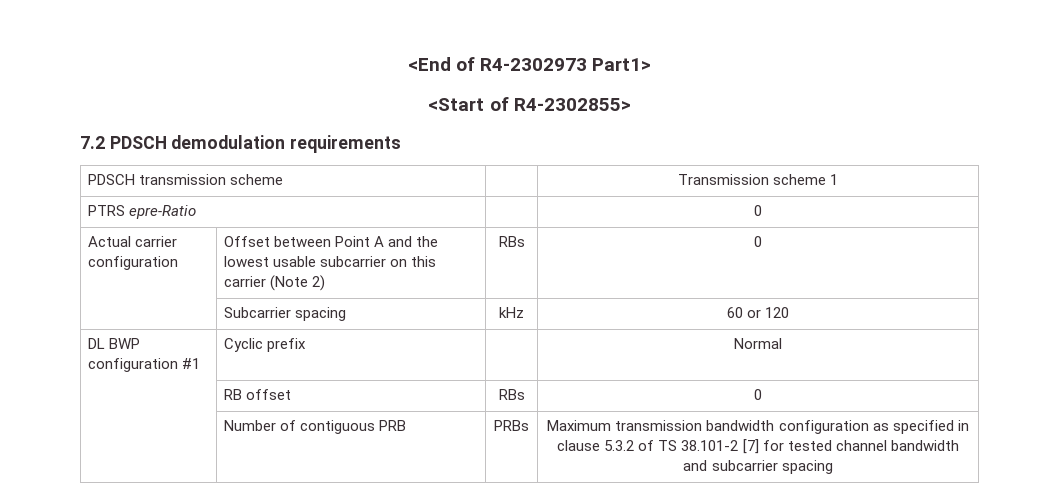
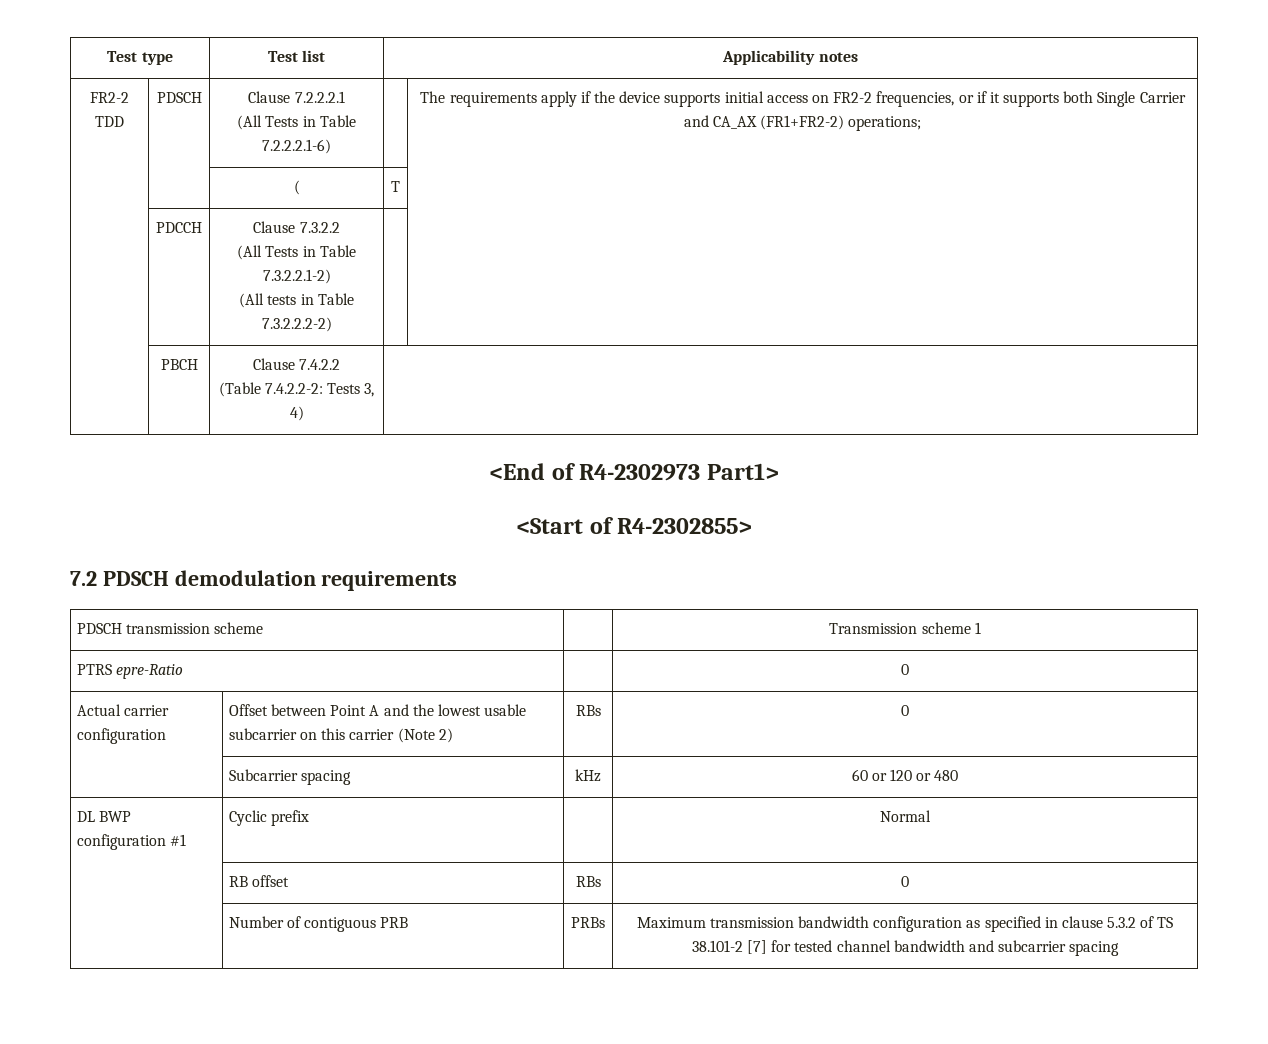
(407, 64) none -> [107,51,173,65] [267,50,326,62] [722,50,858,65] [90,92,129,103] [95,116,124,127] [156,92,202,103] [248,91,345,103] [237,115,356,130] [262,139,331,154] [420,91,1186,107] [683,115,922,131] [293,180,300,195] [391,181,400,192] [156,222,202,233] [253,221,340,233] [237,245,356,260] [262,269,331,284] [239,293,354,308] [261,317,332,332] [160,359,198,370] [252,358,341,370] [218,382,375,397] [289,406,304,421] Test type | Test list | Applicability notes // FR2-2 TDD | PDSCH | Clause 7.2.2.2.1 // (All Tests in Table 7.2.2.2.1-6) | | The requirements apply if the device supports initial access on FR2-2 frequencies, or if it supports both Single Carrier and CA_AX (FR1+FR2-2) operations; // | | ( | T | // | PDCCH | Clause 7.3.2.2 // (All Tests in Table 7.3.2.2.1-2) // (All tests in Table 7.3.2.2.2-2) | | // | PBCH | Clause 7.4.2.2 // (Table 7.4.2.2-2: Tests 3, 4) | //
(790, 312) none -> [916,770,959,781] or 480

